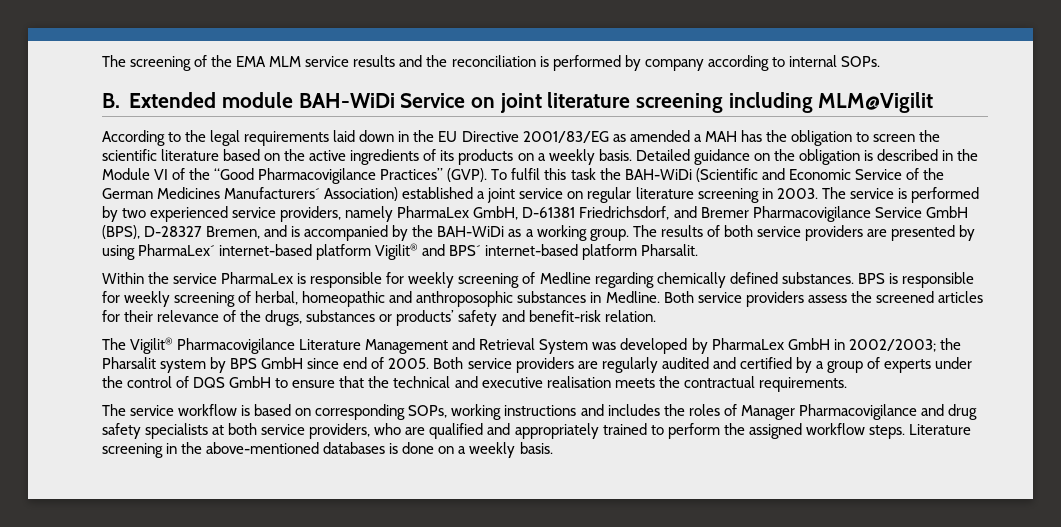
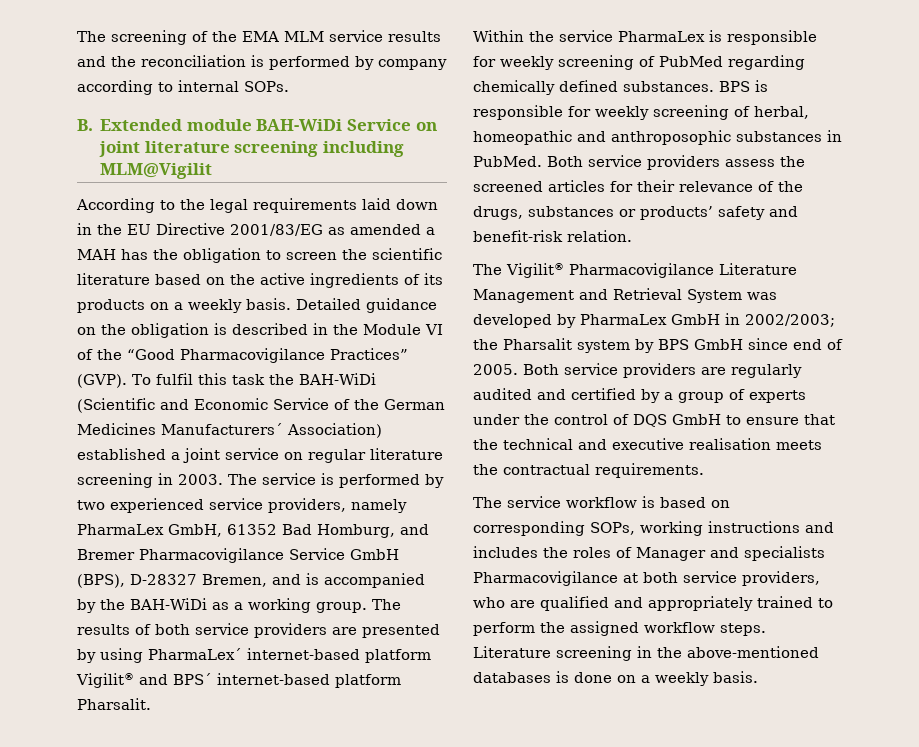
[522,206,670,220] D-61381 Friedrichsdorf, -> [227,524,395,538] 61352 Bad Homburg,
[539,272,591,284] Medline -> [659,56,723,67] PubMed
[605,291,660,303] Medline. -> [473,156,542,167] PubMed.
[798,404,977,420] [102,423,209,439] Pharmacovigilance and drug safety specialists -> [710,546,825,561] [473,571,618,586] and specialists Pharmacovigilance

